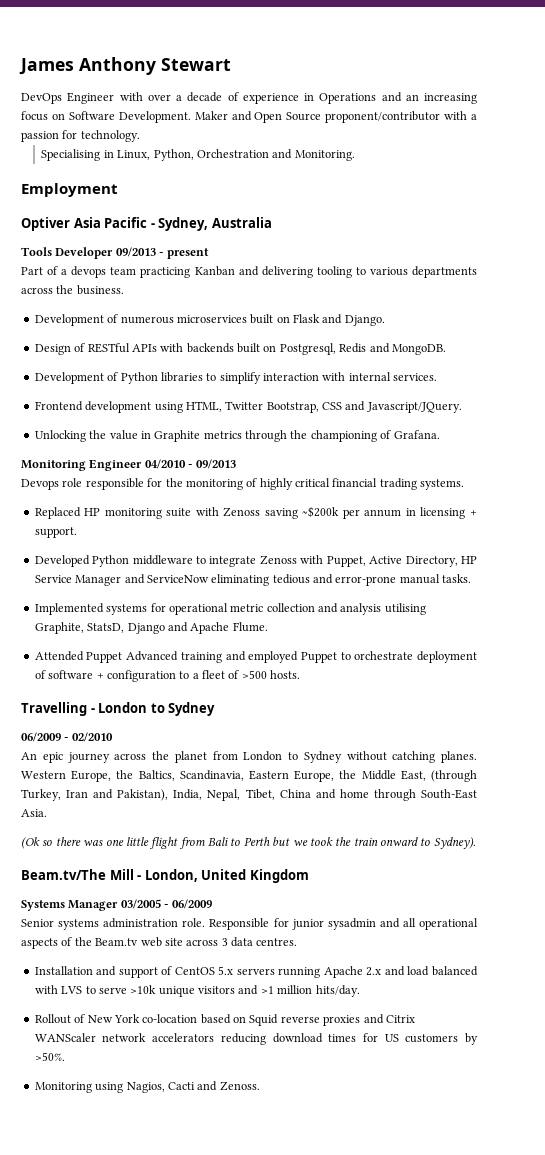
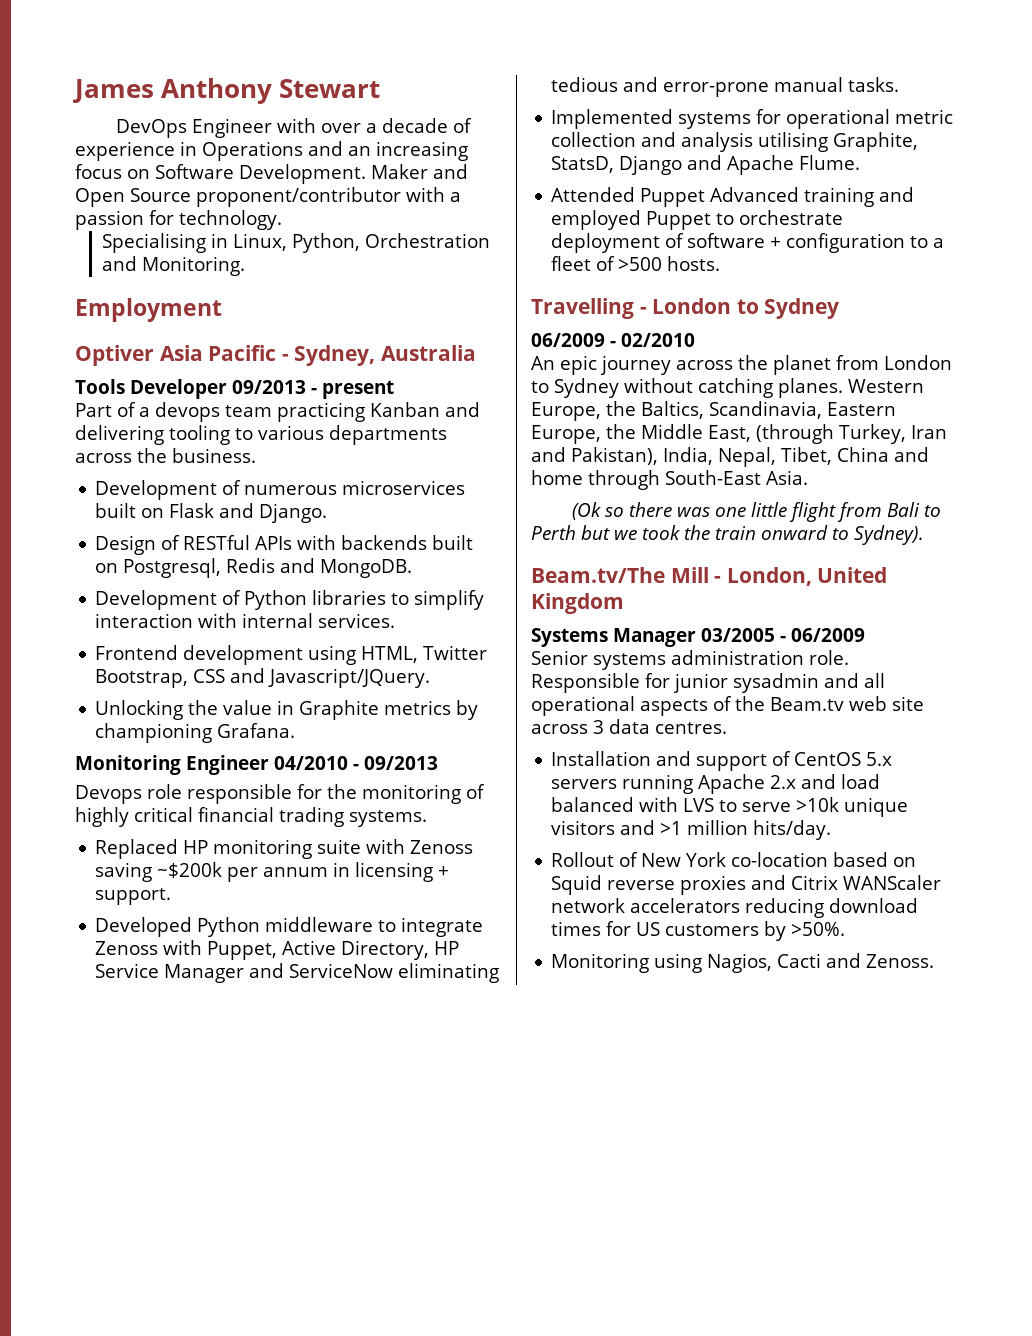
[245,430,392,442] through the championing of -> [456,700,479,720] [95,723,213,743] by championing

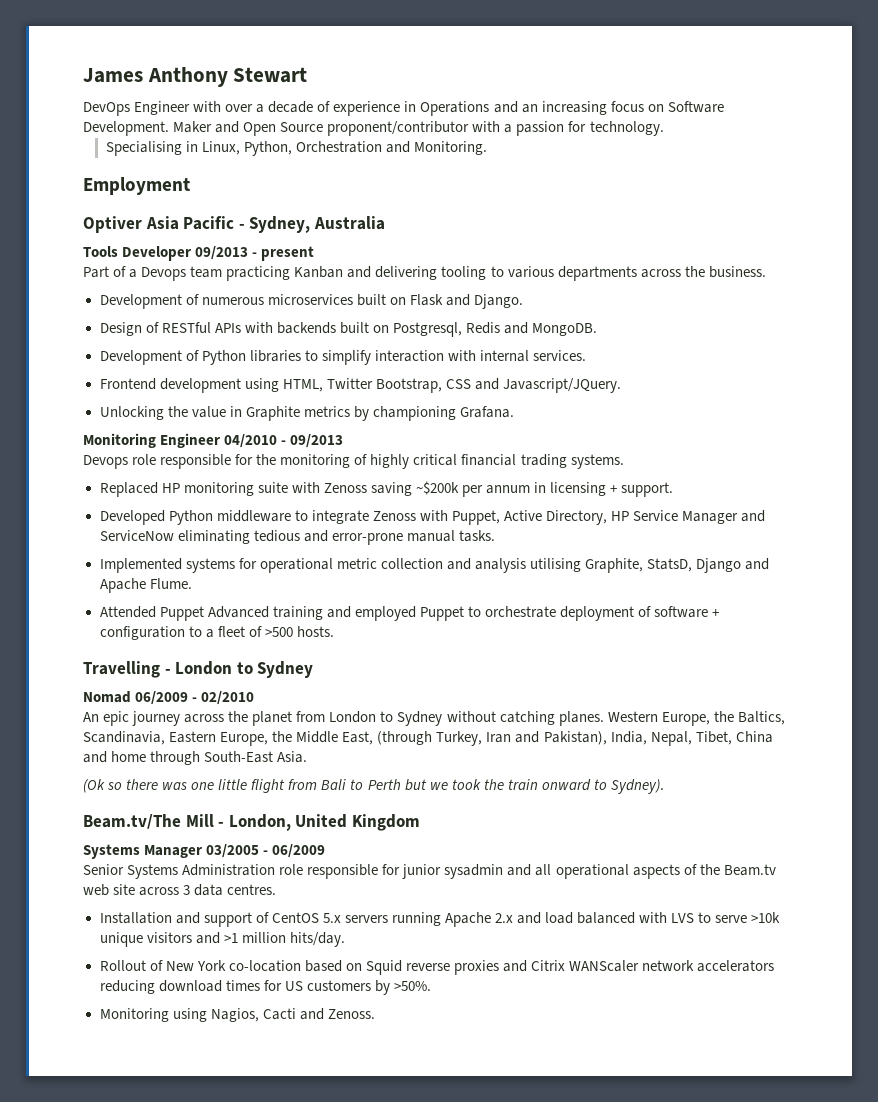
[155,402,220,422] devops -> [141,267,187,281] Devops
(840, 308) none -> [83,691,131,703] Nomad
[593,650,849,670] [531,673,640,693] systems administration role. Responsible -> [127,864,379,879] Systems Administration role responsible

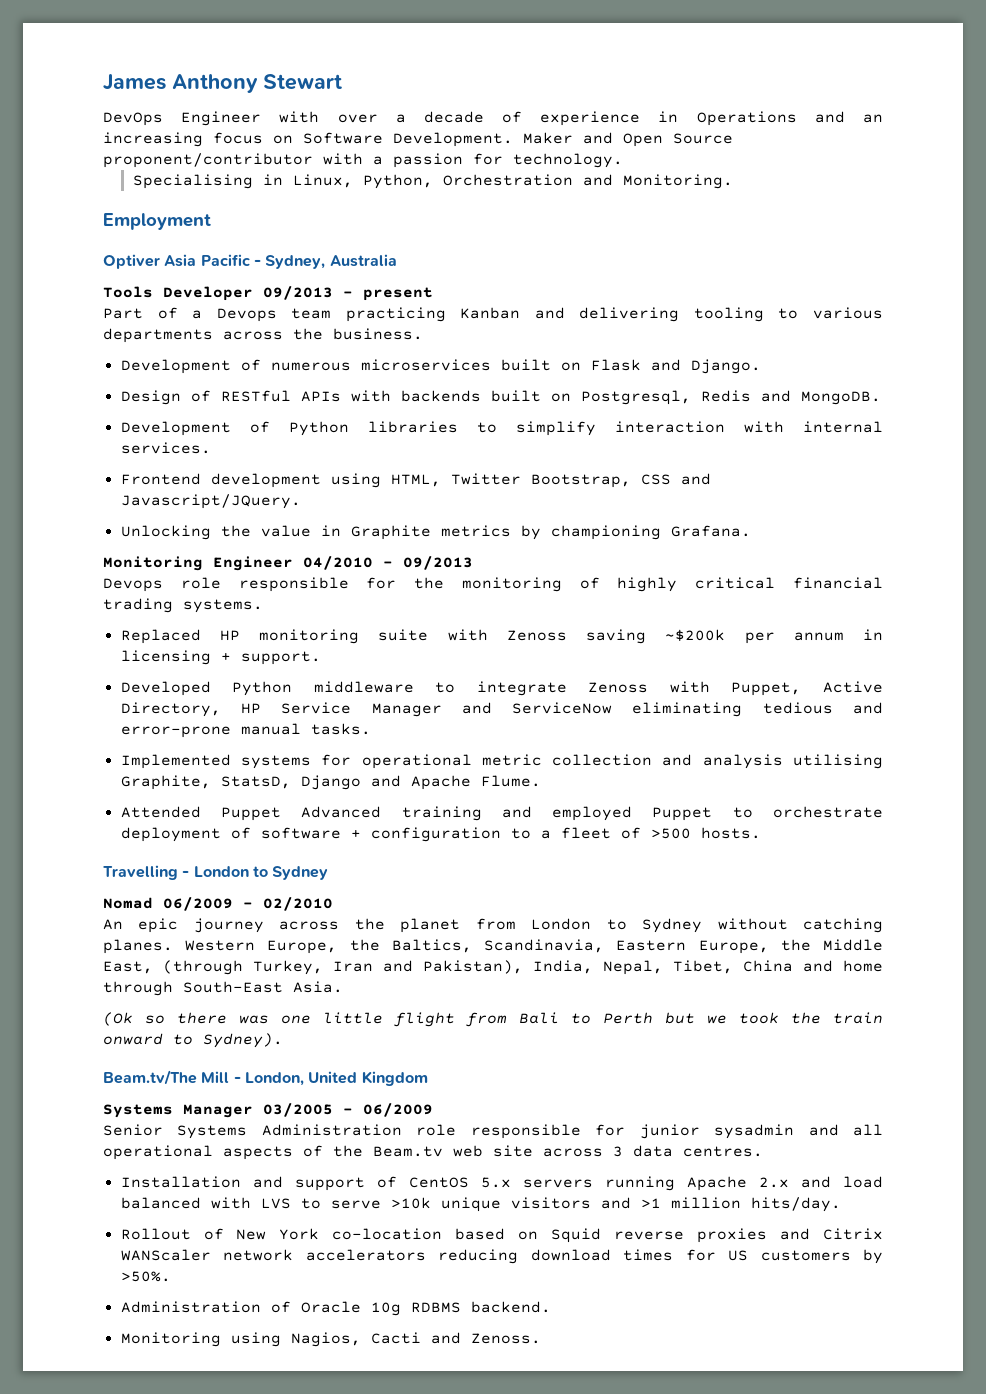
(431, 986) none -> [120,1301,551,1316] // Administration of Oracle 10g RDBMS backend.

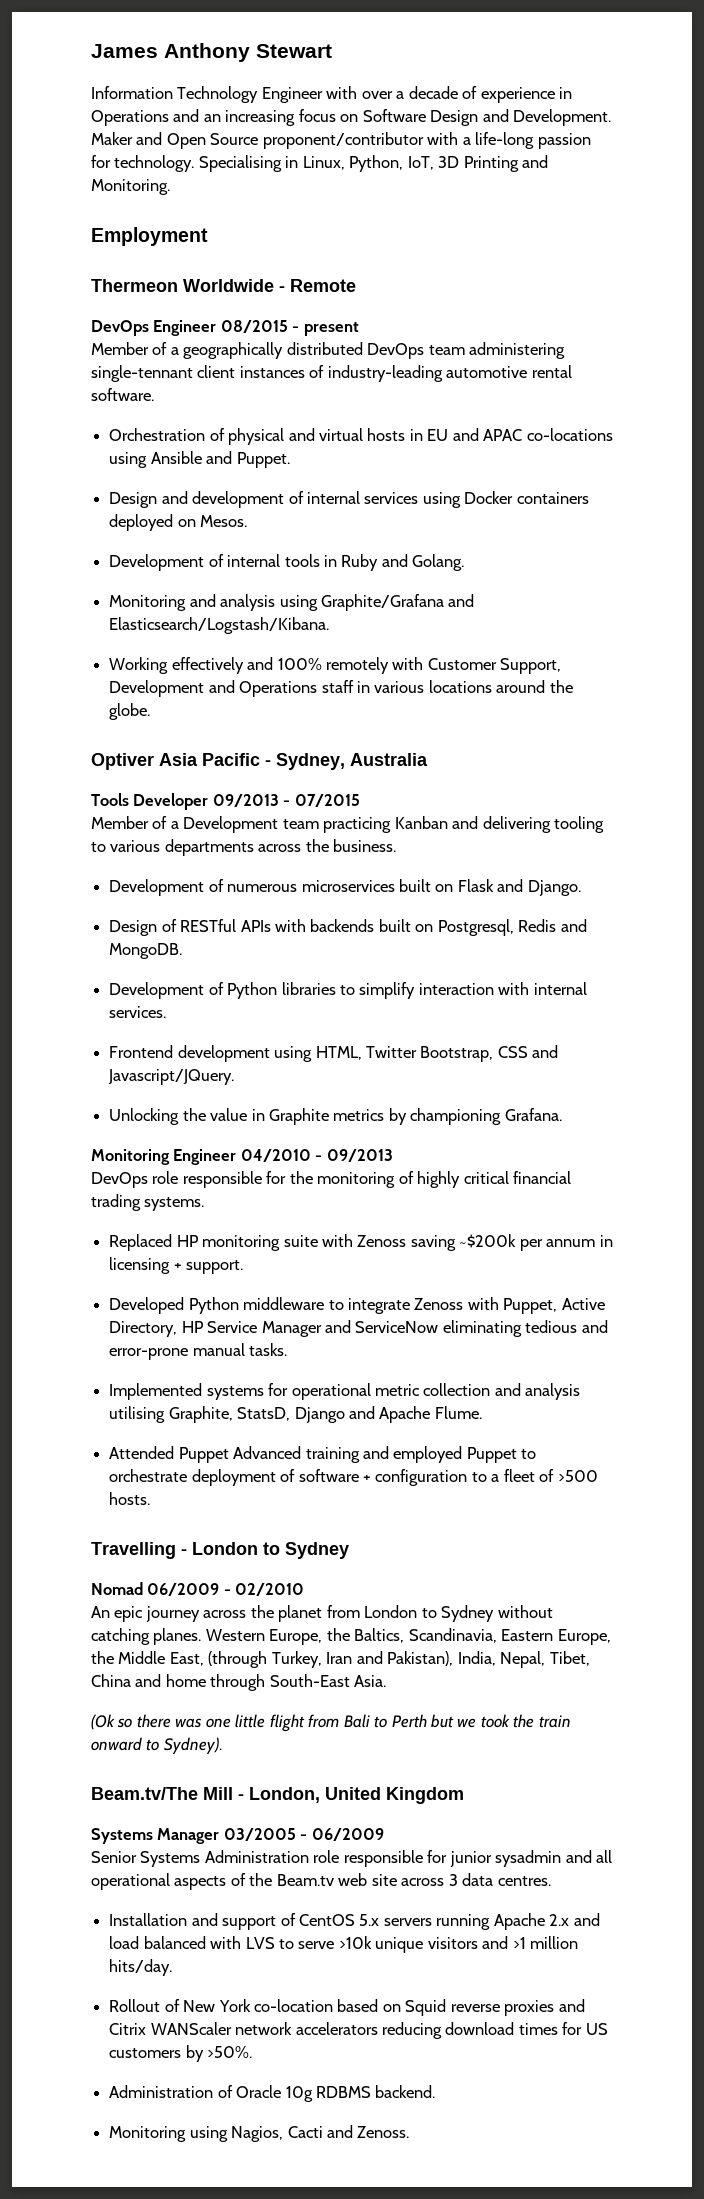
[103,112,163,126] DevOps -> [91,86,259,103] Information Technology
(383, 138) none -> [430,109,509,126] Design and
(383, 160) none -> [475,132,535,149] life-long
(623, 160) // -> (195, 163) none
[442,174,573,186] Orchestration -> [407,156,519,172] IoT, 3D Printing
(211, 221) none -> [91,279,356,292] [91,320,359,336] [91,342,566,359] [91,365,572,382] [91,388,154,401] [109,428,613,445] [109,451,290,468] [109,491,589,508] [109,514,248,531] [109,554,465,571] [109,594,475,611] [109,617,330,634] [109,657,562,674] [109,680,573,697] [109,703,151,720] // Thermeon Worldwide - Remote // DevOps Engineer 08/2015 - present // Member of a geographically distributed DevOps team administering single-tennant client instances of industry-leading automotive rental software. // Orchestration of physical and virtual hosts in EU and APAC co-locations using Ansible and Puppet. // Design and development of internal services using Docker containers deployed on Mesos. // Development of internal tools in Ruby and Golang. // Monitoring and analysis using Graphite/Grafana and Elasticsearch/Logstash/Kibana. // Working effectively and 100% remotely with Customer Support, Development and Operations staff in various locations around the globe.
[363,287,433,301] [103,307,277,322] present // Part of a Devops -> [294,794,360,807] [91,816,279,833] 07/2015 // Member of a Development
[103,578,163,592] Devops -> [91,1172,148,1188] DevOps

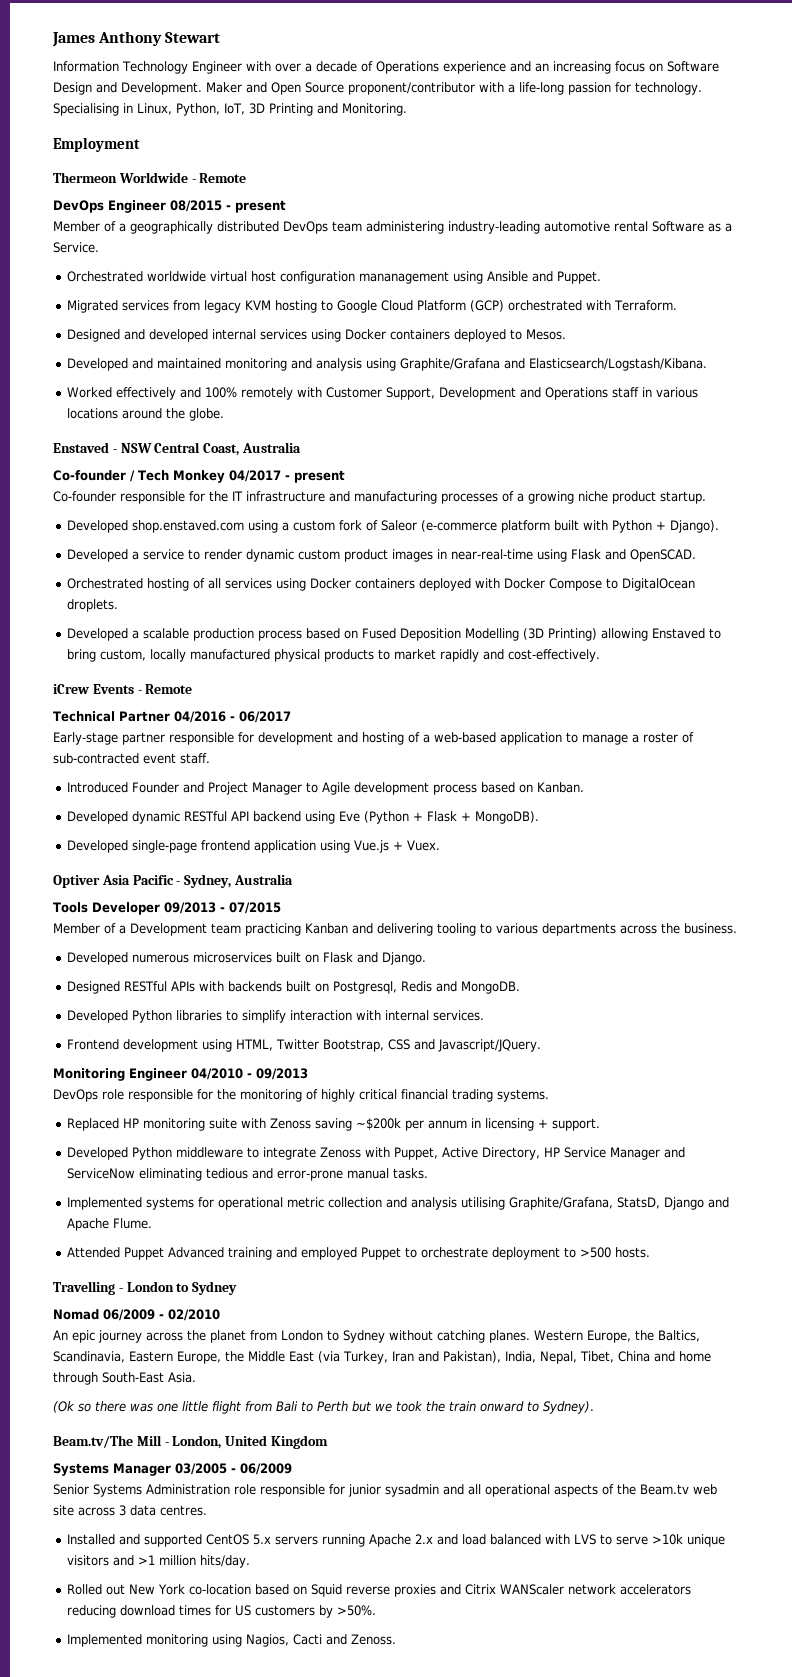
[480,87,573,103] [91,110,169,126] experience in Operations -> [375,61,506,74] Operations experience
[91,365,572,382] [91,388,154,401] [109,428,613,445] [109,451,290,468] [109,491,304,508] single-tennant client instances of industry-leading automotive rental software. // Orchestration of physical and virtual hosts in EU and APAC co-locations using Ansible and Puppet. // Design and development of -> [448,221,732,234] [53,242,99,253] [66,271,601,284] [66,300,677,313] [66,329,208,342] industry-leading automotive rental Software as a Service. // Orchestrated worldwide virtual host configuration mananagement using Ansible and Puppet. // Migrated services from legacy KVM hosting to Google Cloud Platform (GCP) orchestrated with Terraform. // Designed and developed
[177,519,196,527] on -> [509,329,522,340] to
[109,554,465,571] [109,595,187,611] Development of internal tools in Ruby and Golang. // Monitoring -> [66,358,287,371] Developed and maintained monitoring
[109,657,169,674] Working -> [66,387,112,398] Worked
(151, 711) none -> [53,442,301,456] [53,470,345,483] [53,491,706,504] [66,520,719,533] [66,549,696,562] [66,578,695,591] [66,599,118,612] [66,628,721,641] [66,649,600,662] [53,684,193,694] [53,711,291,723] [53,732,694,745] [53,753,210,764] [66,782,584,795] [66,811,539,824] [66,840,440,853] // Enstaved - NSW Central Coast, Australia // Co-founder / Tech Monkey 04/2017 - present // Co-founder responsible for the IT infrastructure and manufacturing processes of a growing niche product startup. // Developed shop.enstaved.com using a custom fork of Saleor (e-commerce platform built with Python + Django). // Developed a service to render dynamic custom product images in near-real-time using Flask and OpenSCAD. // Orchestrated hosting of all services using Docker containers deployed with Docker Compose to DigitalOcean droplets. // Developed a scalable production process based on Fused Deposition Modelling (3D Printing) allowing Enstaved to bring custom, locally manufactured physical products to market rapidly and cost-effectively. // iCrew Events - Remote // Technical Partner 04/2016 - 06/2017 // Early-stage partner responsible for development and hosting of a web-based application to manage a roster of sub-contracted event staff. // Introduced Founder and Project Manager to Agile development process based on Kanban. // Developed dynamic RESTful API backend using Eve (Python + Flask + MongoDB). // Developed single-page frontend application using Vue.js + Vuex.
[109,879,224,896] Development of -> [66,952,128,965] Developed
[109,919,177,936] Design of -> [66,981,120,994] Designed
[109,982,224,999] Development of -> [66,1010,128,1023] Developed
[109,1108,562,1125] // Unlocking the value in Graphite metrics by championing Grafana. -> (541, 1045) none
[168,1406,233,1423] Graphite, -> [508,1197,613,1210] Graphite/Grafana,
[280,1469,555,1486] of software + configuration to a fleet of -> [563,1247,576,1258] to
[169,1651,268,1668] East, (through -> [289,1351,340,1363] East (via
[109,1913,296,1930] Installation and support of -> [66,1534,202,1547] Installed and supported
[109,1999,180,2012] Rollout of -> [66,1584,125,1595] Rolled out
[109,2085,436,2102] [109,2126,187,2142] Administration of Oracle 10g RDBMS backend. // Monitoring -> [66,1634,208,1647] Implemented monitoring

